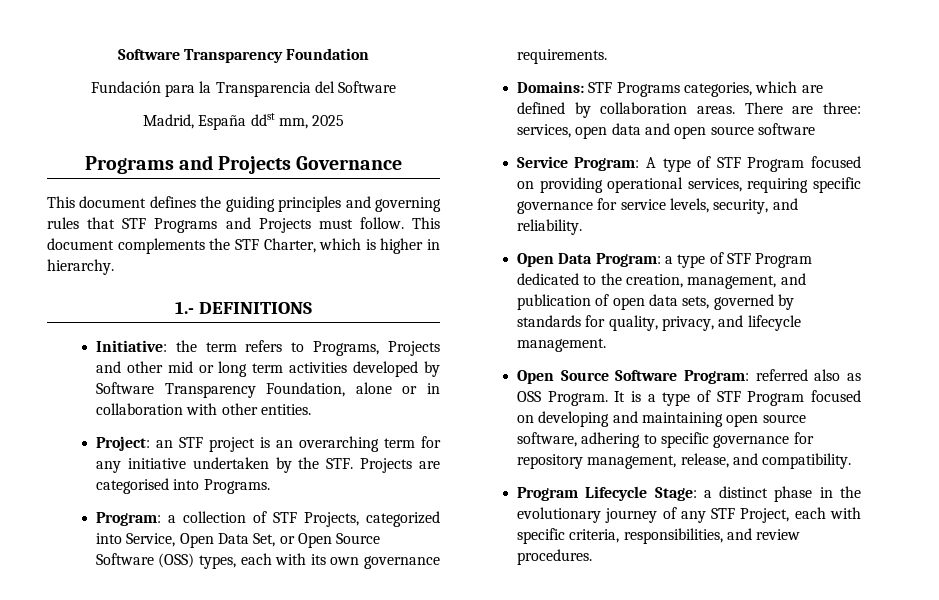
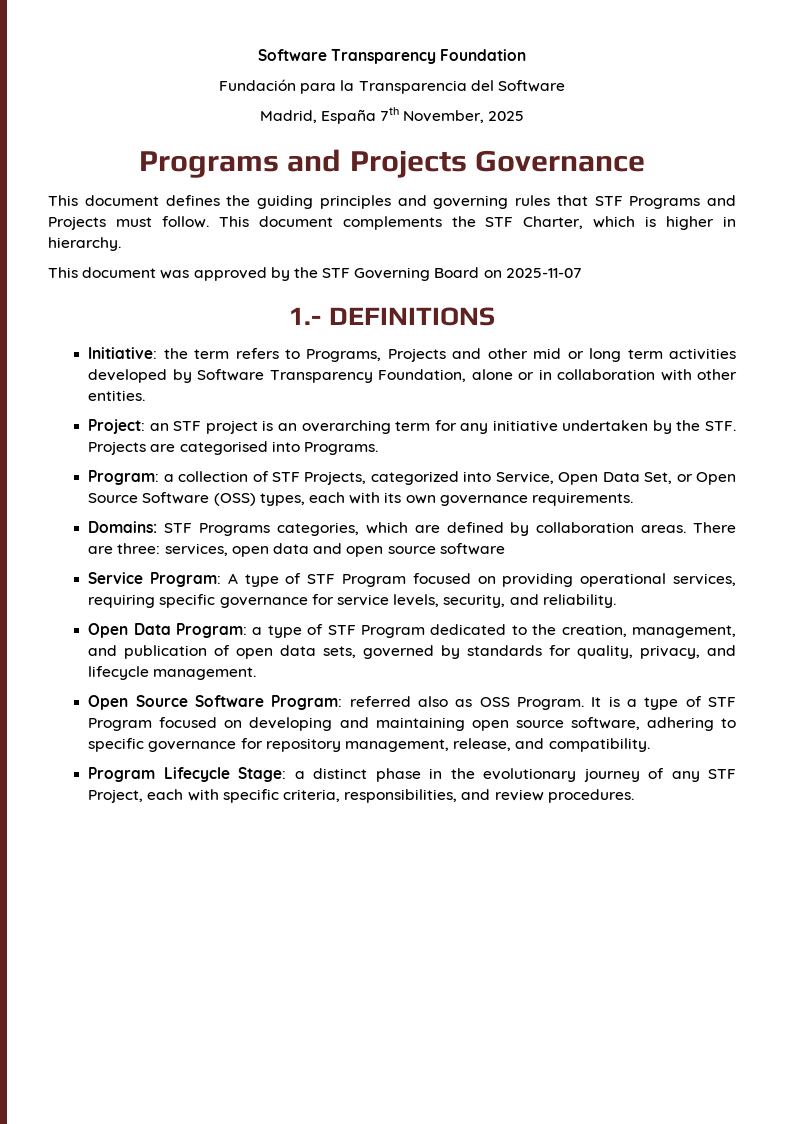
[250,113,308,129] ddst mm, -> [380,107,485,123] 7th November,
(114, 267) none -> [48,267,582,281] // This document was approved by the STF Governing Board on 2025-11-07

